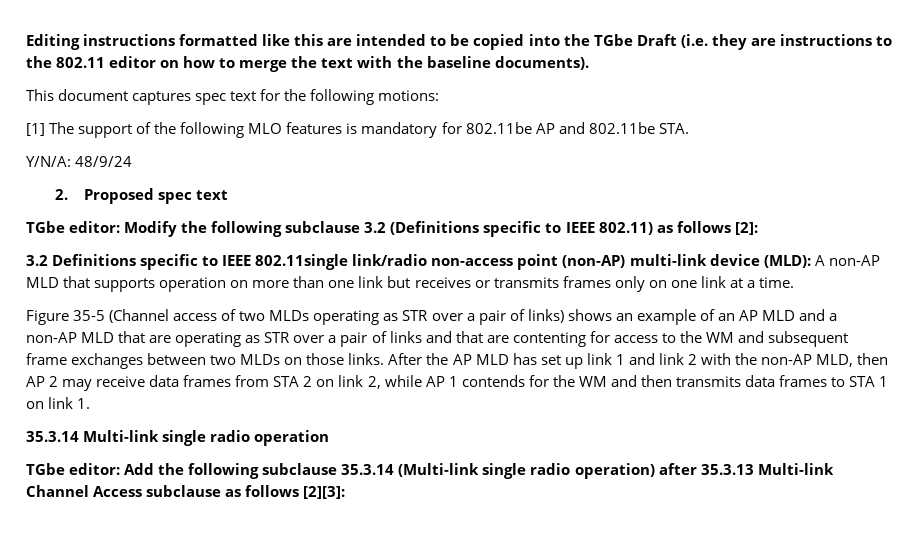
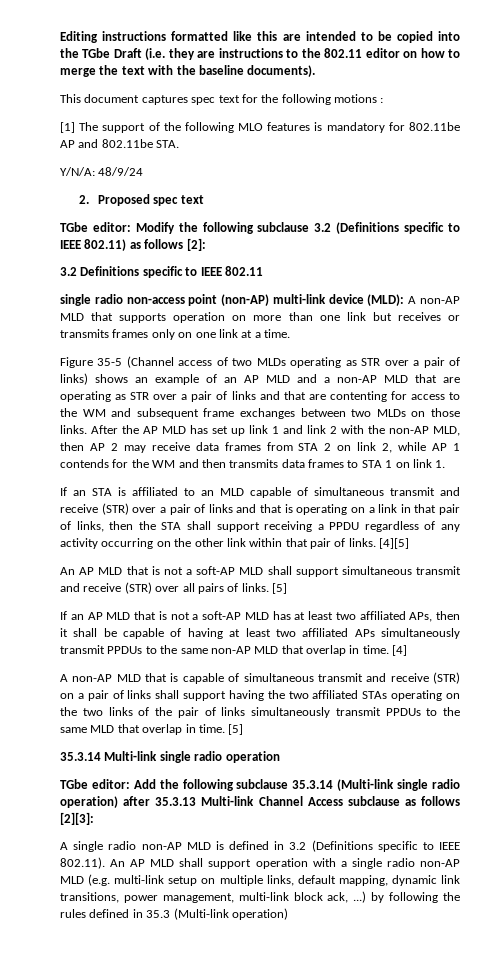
[378,90,440,101] motions: -> [334,94,384,103] motions :
[255,254,428,270] 802.11single link/radio -> [224,266,263,276] [60,294,123,306] 802.11 // single radio
(91, 403) none -> [60,487,460,498] [60,503,460,515] [60,521,460,532] [60,538,410,549] [60,566,461,577] [60,582,287,594] [60,611,460,622] [60,628,461,639] [60,645,408,656] [60,672,461,684] [60,690,461,701] [60,707,460,718] [60,724,244,735] // If an STA is affiliated to an MLD capable of simultaneous transmit and receive (STR) over a pair of links and that is operating on a link in that pair of links, then the STA shall support receiving a PPDU regardless of any activity occurring on the other link within that pair of links. [4][5] // An AP MLD that is not a soft-AP MLD shall support simultaneous transmit and receive (STR) over all pairs of links. [5] // If an AP MLD that is not a soft-AP MLD has at least two affiliated APs, then it shall be capable of having at least two affiliated APs simultaneously transmit PPDUs to the same non-AP MLD that overlap in time. [4] // A non-AP MLD that is capable of simultaneous transmit and receive (STR) on a pair of links shall support having the two affiliated STAs operating on the two links of the pair of links simultaneously transmit PPDUs to the same MLD that overlap in time. [5]
(346, 492) none -> [60,840,461,852] [60,857,460,869] [60,874,461,886] [60,891,461,903] [60,908,288,920] // A single radio non-AP MLD is defined in 3.2 (Definitions specific to IEEE 802.11). An AP MLD shall support operation with a single radio non-AP MLD (e.g. multi-link setup on multiple links, default mapping, dynamic link transitions, power management, multi-link block ack, ...) by following the rules defined in 35.3 (Multi-link operation)

